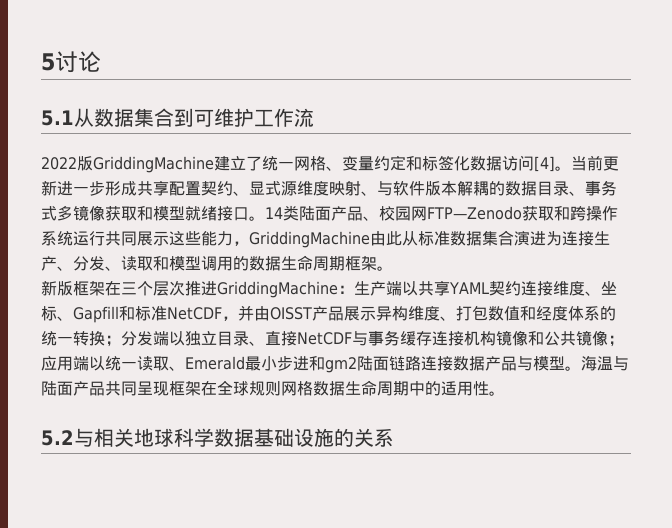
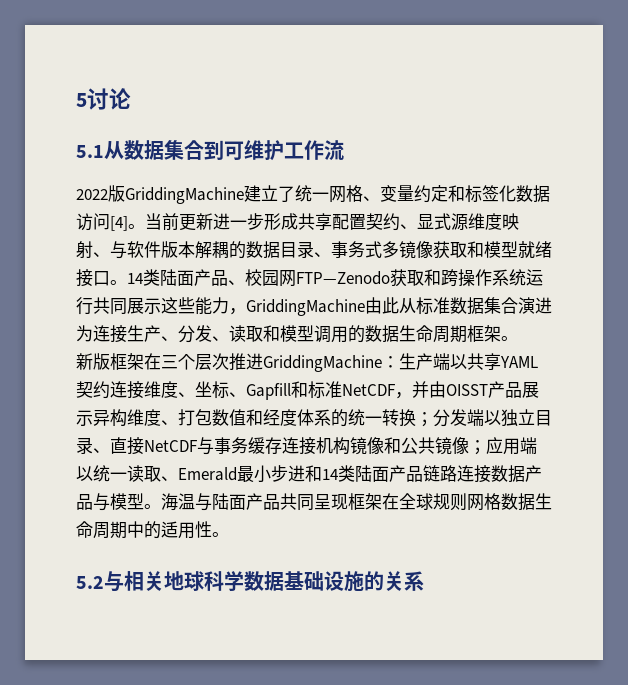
[325,356,389,373] gm2陆面 -> [322,465,423,482] 14类陆面产品

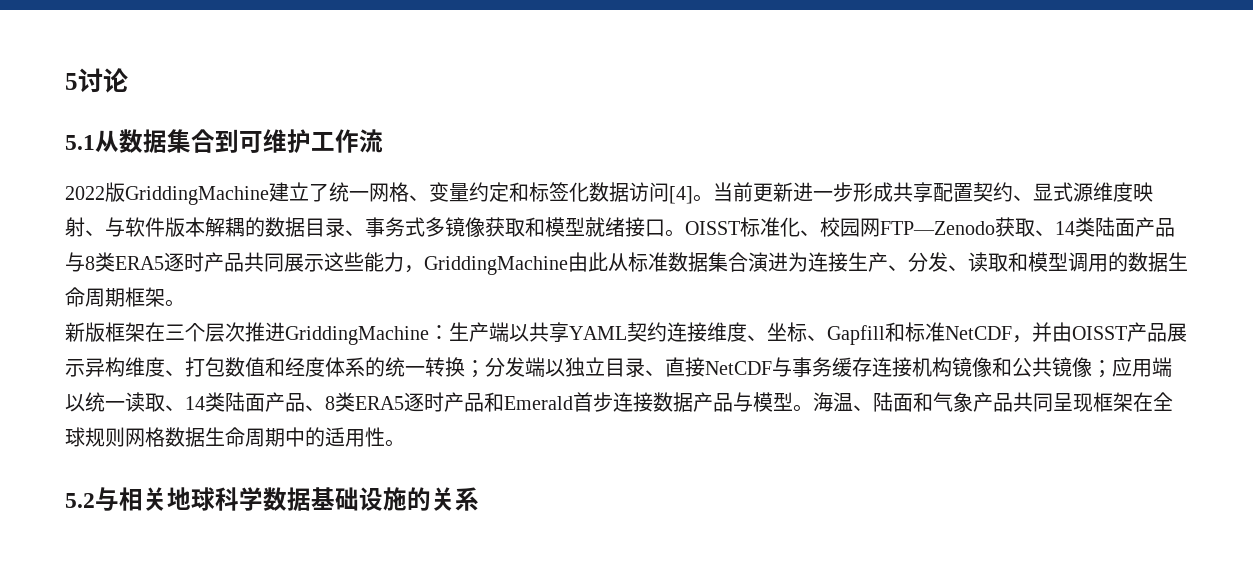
[127,269,228,286] 14类陆面产品 -> [685,217,800,237] OISST标准化
[424,269,543,287] [76,297,93,315] 和跨操作系统运行 -> [1035,217,1175,237] [65,252,244,272] 、14类陆面产品与8类ERA5逐时产品
[178,465,457,483] Emerald最小步进和14类陆面产品链路 -> [185,392,613,412] 14类陆面产品、8类ERA5逐时产品和Emerald首步
[195,493,246,511] 与陆面 -> [853,392,973,412] 、陆面和气象

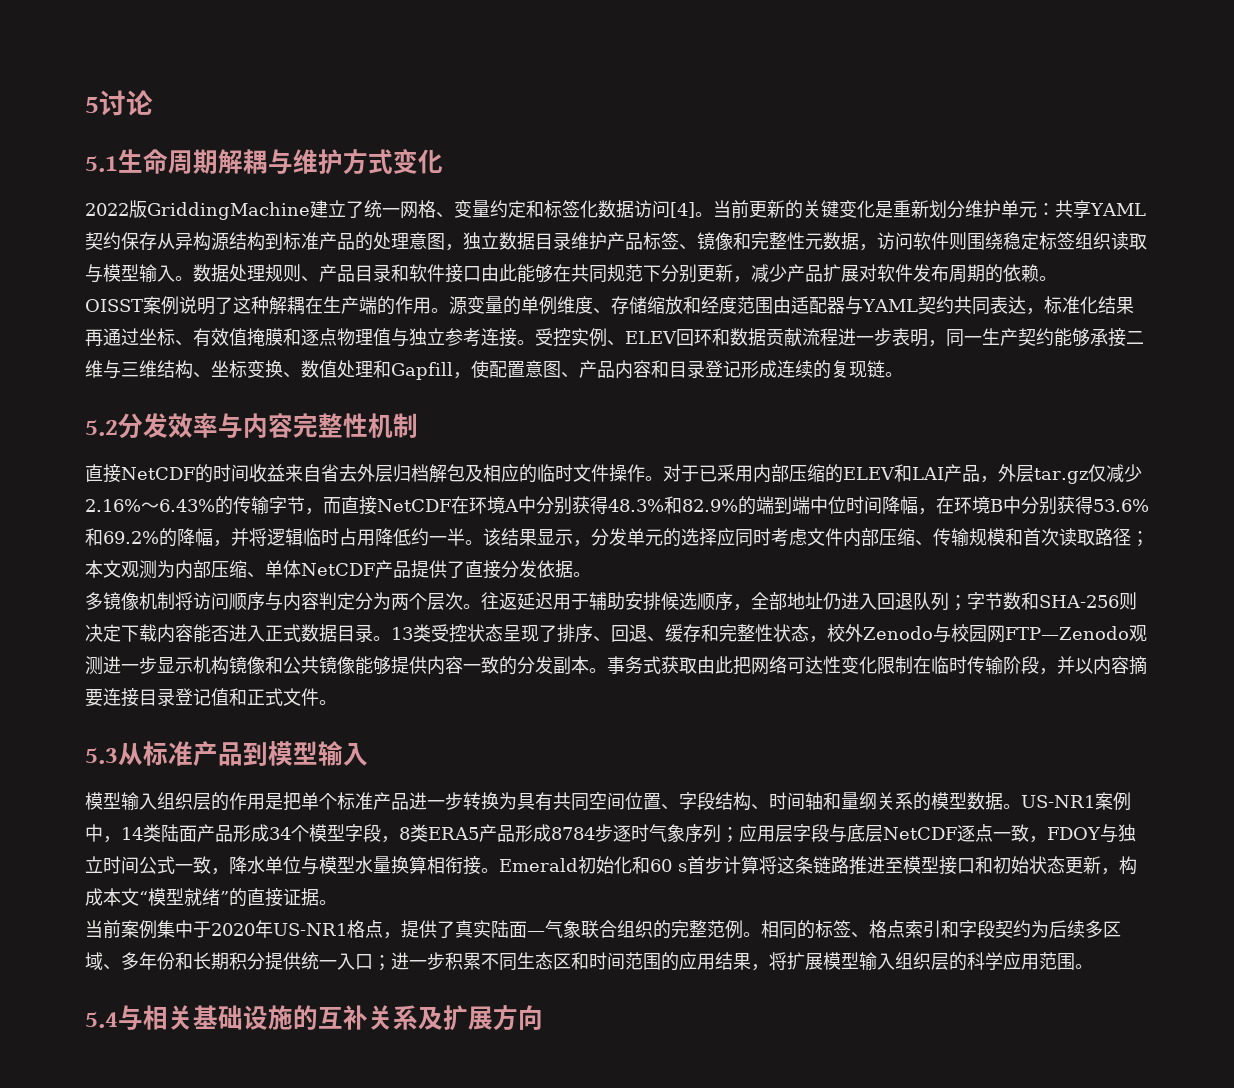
[95,129,383,153] 从数据集合到可维护工作流 -> [118,149,443,175] 生命周期解耦与维护方式变化
[793,182,1153,203] [65,217,1175,237] [65,252,1188,275] [65,287,185,307] [65,322,1187,345] [65,357,912,378] 进一步形成共享配置契约、显式源维度映射、与软件版本解耦的数据目录、事务式多镜像获取和模型就绪接口。OISST标准化、校园网FTP—Zenodo获取、14类陆面产品与8类ERA5逐时产品共同展示这些能力，GriddingMachine由此从标准数据集合演进为连接生产、分发、读取和模型调用的数据生命周期框架。 // 新版框架在三个层次推进GriddingMachine：生产端以共享YAML契约连接维度、坐标、Gapfill和标准NetCDF，并由OISST产品展示异构维度、打包数值和经度体系的统一转换；分发端以独立目录、直接NetCDF与事务缓存连接 -> [785,200,1146,219] [85,232,1147,251] [85,264,1057,283] [85,296,1134,315] [85,328,1144,347] [85,360,903,380] [85,413,418,439] [85,464,1142,484] [85,496,1149,515] [85,528,1149,547] [85,560,591,579] [85,592,1137,611] [85,624,1147,643] [85,656,193,675] 的关键变化是重新划分维护单元：共享YAML契约保存从异构源结构到标准产品的处理意图，独立数据目录维护产品标签、镜像和完整性元数据，访问软件则围绕稳定标签组织读取与模型输入。数据处理规则、产品目录和软件接口由此能够在共同规范下分别更新，减少产品扩展对软件发布周期的依赖。 // OISST案例说明了这种解耦在生产端的作用。源变量的单例维度、存储缩放和经度范围由适配器与YAML契约共同表达，标准化结果再通过坐标、有效值掩膜和逐点物理值与独立参考连接。受控实例、ELEV回环和数据贡献流程进一步表明，同一生产契约能够承接二维与三维结构、坐标变换、数值处理和Gapfill，使配置意图、产品内容和目录登记形成连续的复现链。 // 5.2分发效率与内容完整性机制 // 直接NetCDF的时间收益来自省去外层归档解包及相应的临时文件操作。对于已采用内部压缩的ELEV和LAI产品，外层tar.gz仅减少2.16%～6.43%的传输字节，而直接NetCDF在环境A中分别获得48.3%和82.9%的端到端中位时间降幅，在环境B中分别获得53.6%和69.2%的降幅，并将逻辑临时占用降低约一半。该结果显示，分发单元的选择应同时考虑文件内部压缩、传输规模和首次读取路径；本文观测为内部压缩、单体NetCDF产品提供了直接分发依据。 // 多镜像机制将访问顺序与内容判定分为两个层次。往返延迟用于辅助安排候选顺序，全部地址仍进入回退队列；字节数和SHA-256则决定下载内容能否进入正式数据目录。13类受控状态呈现了排序、回退、缓存和完整性状态，校外Zenodo与校园网FTP—Zenodo观测进一步显示
[1092,357,1172,378] [65,392,1173,412] [65,427,405,447] [65,487,479,511] ；应用端以统一读取、14类陆面产品、8类ERA5逐时产品和Emerald首步连接数据产品与模型。海温、陆面和气象产品共同呈现框架在全球规则网格数据生命周期中的适用性。 // 5.2与相关地球科学数据基础设施的关系 -> [355,656,1147,675] [85,688,337,707] [85,741,368,767] [85,792,1131,811] [85,824,1136,843] [85,856,1137,875] [85,888,337,907] [85,920,1121,939] [85,952,1093,971] [85,1005,543,1031] 能够提供内容一致的分发副本。事务式获取由此把网络可达性变化限制在临时传输阶段，并以内容摘要连接目录登记值和正式文件。 // 5.3从标准产品到模型输入 // 模型输入组织层的作用是把单个标准产品进一步转换为具有共同空间位置、字段结构、时间轴和量纲关系的模型数据。US-NR1案例中，14类陆面产品形成34个模型字段，8类ERA5产品形成8784步逐时气象序列；应用层字段与底层NetCDF逐点一致，FDOY与独立时间公式一致，降水单位与模型水量换算相衔接。Emerald初始化和60 s首步计算将这条链路推进至模型接口和初始状态更新，构成本文“模型就绪”的直接证据。 // 当前案例集中于2020年US-NR1格点，提供了真实陆面—气象联合组织的完整范例。相同的标签、格点索引和字段契约为后续多区域、多年份和长期积分提供统一入口；进一步积累不同生态区和时间范围的应用结果，将扩展模型输入组织层的科学应用范围。 // 5.4与相关基础设施的互补关系及扩展方向

